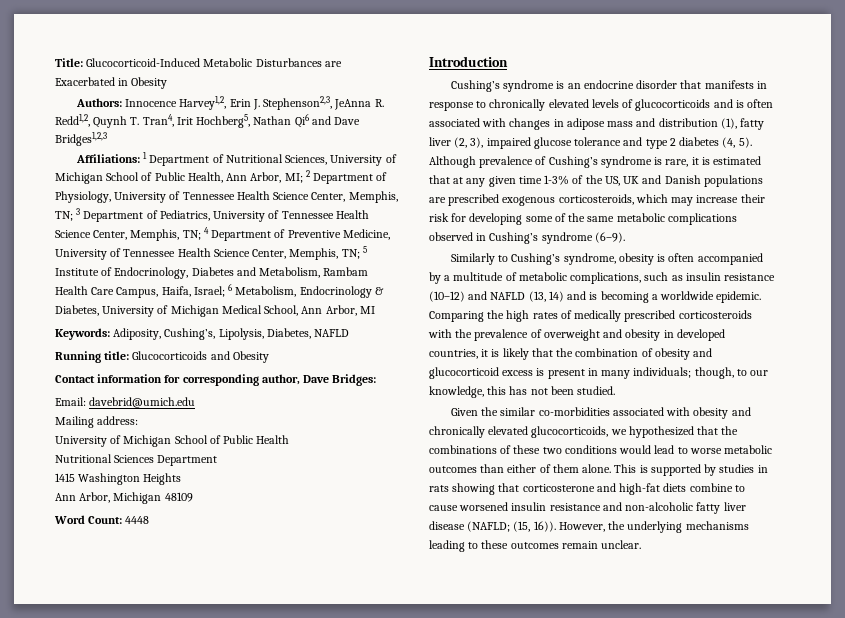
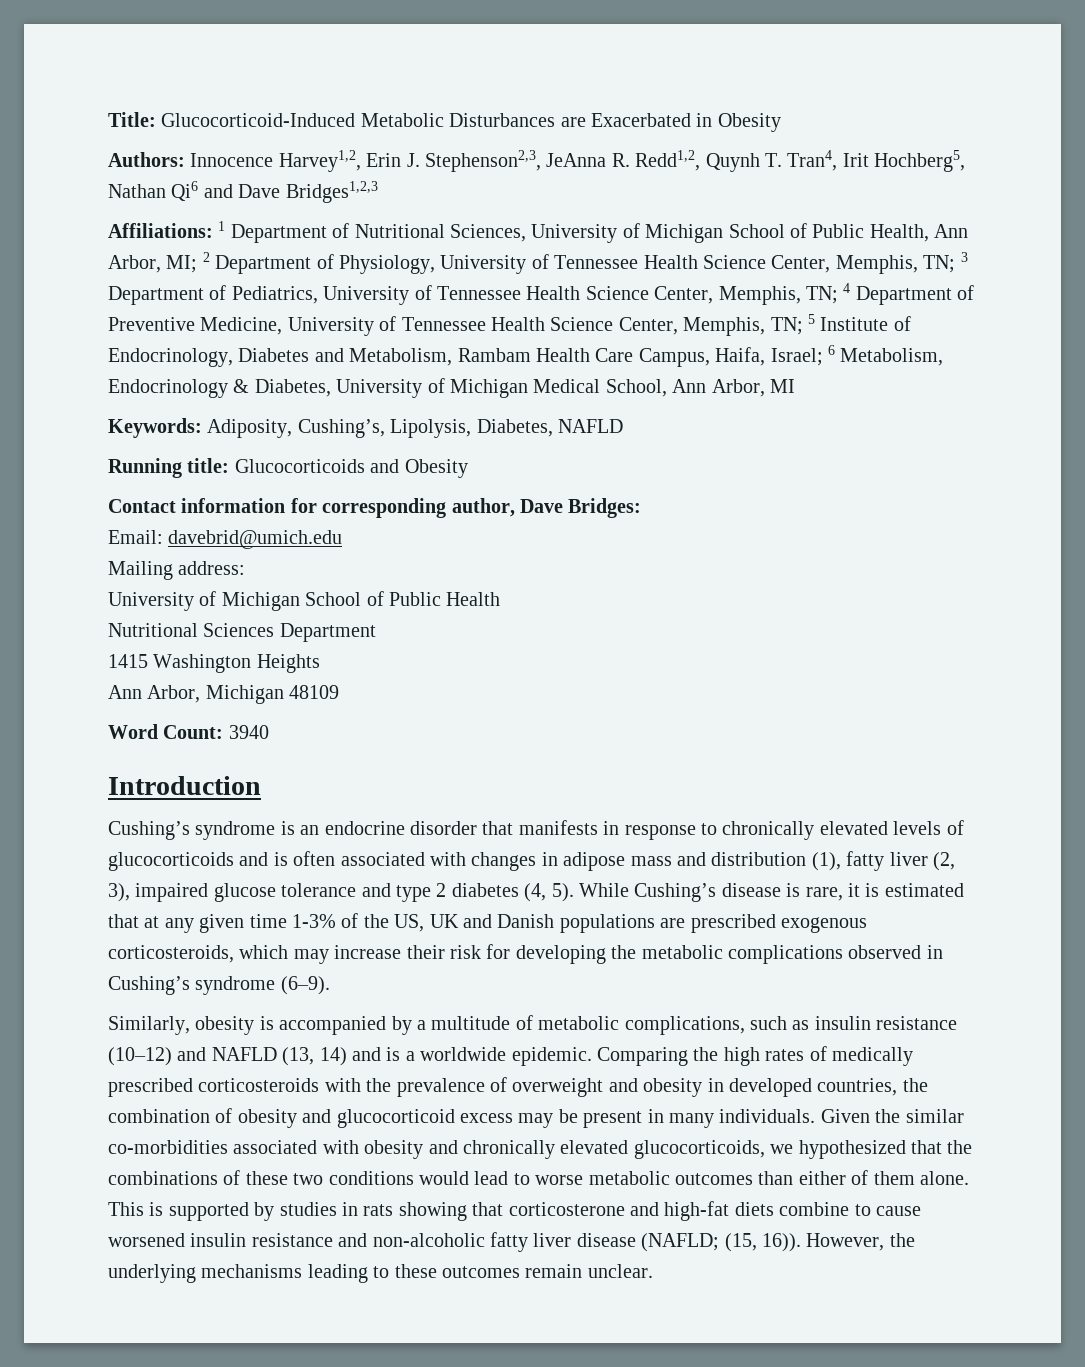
[125,516,150,524] 4448 -> [228,725,269,739] 3940
[429,156,652,168] Although prevalence of Cushing’s syndrome -> [578,883,781,902] While Cushing’s disease
[525,213,615,222] some of the same -> [611,945,637,959] the
[450,253,616,265] Similarly to Cushing’s syndrome, -> [108,1016,190,1035] Similarly,
[668,253,695,262] often -> (274, 1023) none
[600,291,649,303] becoming -> (401, 1054) none
[481,348,553,360] it is likely that -> (898, 1087) none
[536,368,545,376] is -> [518,1109,578,1128] may be
[633,367,769,379] [429,386,616,398] individuals; though, to our knowledge, this has not been studied. // -> [719,1109,816,1123] individuals.

